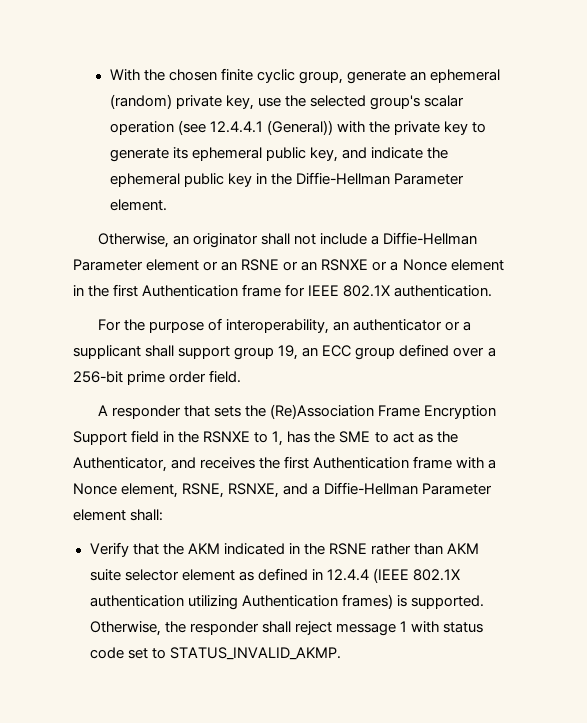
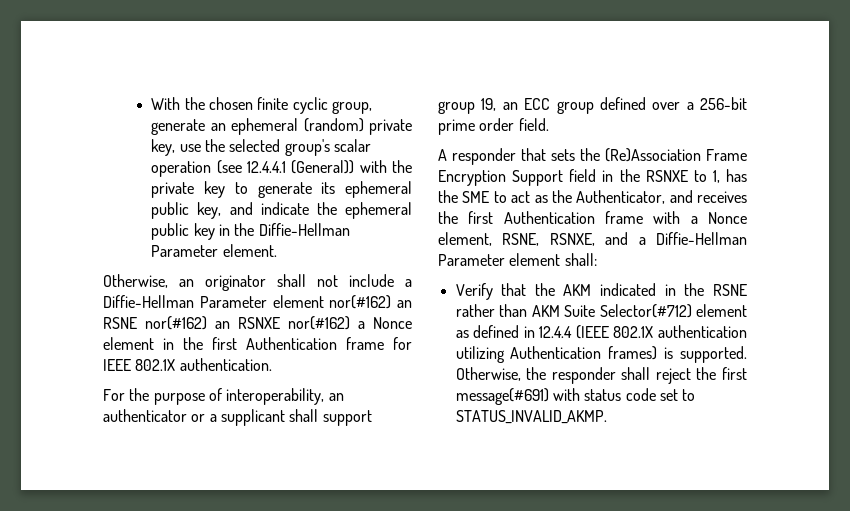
[203,261,219,271] or -> [329,295,392,309] nor(#162)
[283,261,299,271] or -> [145,316,207,330] nor(#162)
[372,261,388,271] or -> [288,316,350,330] nor(#162)
[89,569,179,581] suite selector -> [564,304,692,318] Suite Selector(#712)
[335,621,407,636] message 1 -> [696,367,747,380] [455,388,549,405] the first message(#691)

